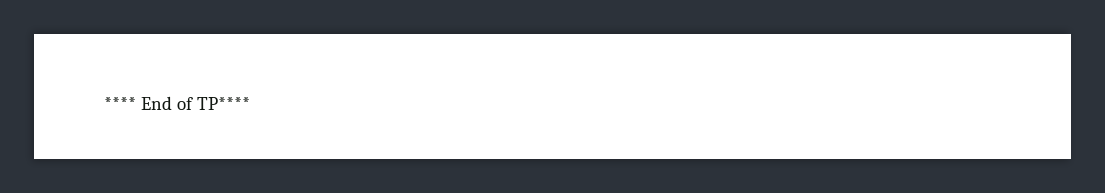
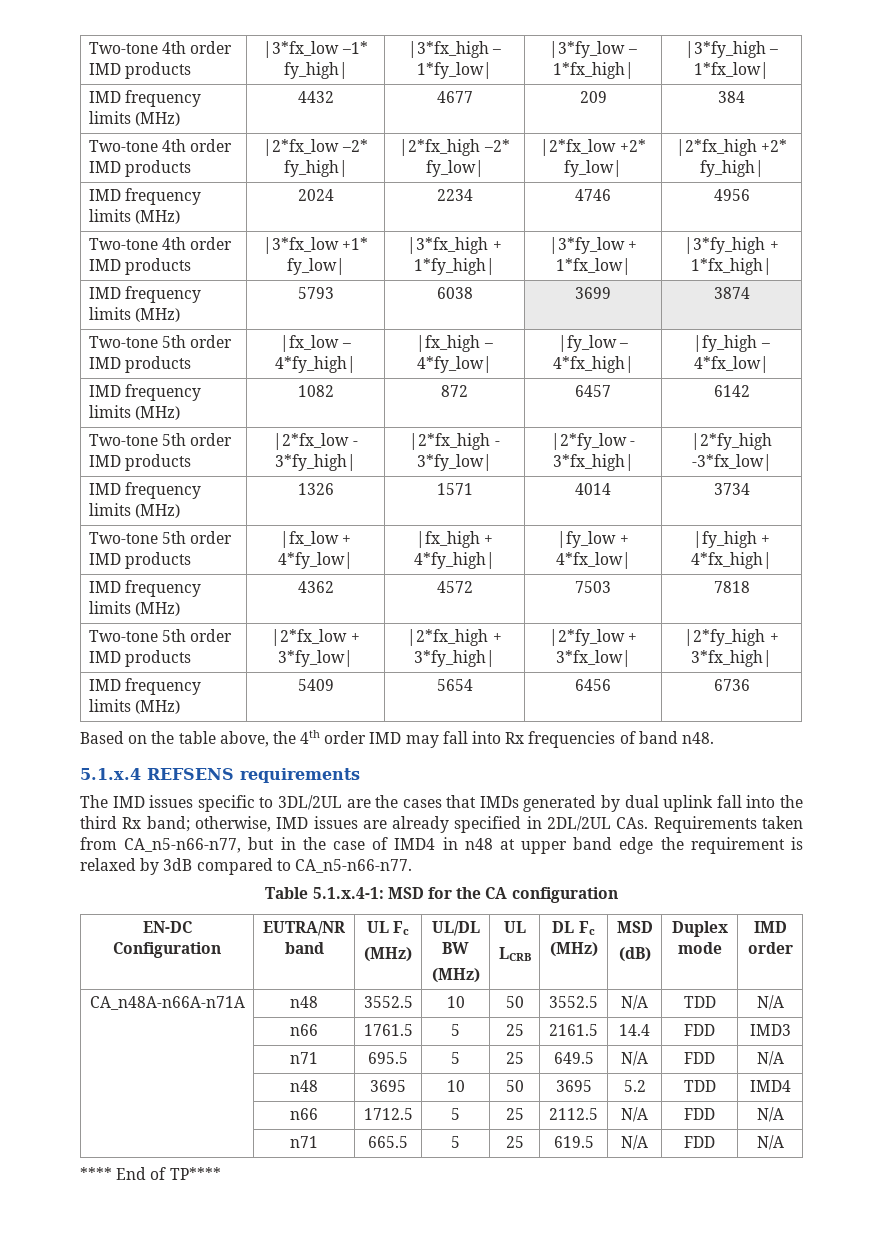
(104, 103) none -> [88,41,232,54] [88,62,191,79] [263,41,368,58] [283,62,348,79] [407,41,502,58] [417,62,492,79] [549,41,637,58] [552,62,634,79] [684,41,779,58] [694,62,769,79] [88,90,201,107] [88,111,180,126] [297,91,334,103] [436,91,473,103] [579,91,607,103] [718,91,745,103] [88,139,232,152] [88,160,191,177] [263,139,368,156] [283,160,348,177] [399,139,510,156] [425,160,484,177] [540,139,646,156] [564,160,622,177] [675,139,788,156] [699,160,764,177] [88,188,201,205] [88,209,180,224] [297,189,334,201] [436,189,473,201] [575,189,611,201] [713,189,750,201] [88,237,232,250] [88,258,191,275] [262,237,369,254] [286,258,345,275] [407,237,502,254] [414,258,495,275] [548,237,638,254] [555,258,631,275] [684,237,779,254] [691,258,772,275] [88,286,201,303] [88,307,180,322] [297,287,334,299] [436,287,473,299] [575,287,611,299] [713,287,750,299] [88,335,232,348] [88,356,191,373] [280,335,351,352] [275,356,356,373] [416,335,493,352] [417,356,492,373] [557,335,629,352] [552,356,634,373] [693,335,770,352] [694,356,769,373] [88,384,201,401] [88,405,180,420] [297,385,334,397] [441,385,468,397] [575,385,611,397] [713,385,750,397] [88,433,232,446] [88,454,191,471] [273,433,358,450] [275,454,356,471] [409,433,500,450] [417,454,492,471] [550,433,636,450] [552,454,634,471] [691,433,772,450] [691,454,772,471] [88,482,201,499] [88,503,180,518] [297,483,334,495] [436,483,473,495] [575,483,611,495] [713,483,750,495] [88,531,232,544] [88,552,191,569] [279,531,352,548] [278,552,353,569] [415,531,494,548] [414,552,495,569] [557,531,629,548] [555,552,631,569] [692,531,771,548] [691,552,772,569] [88,580,201,597] [88,601,180,616] [297,581,334,593] [436,581,473,593] [575,581,611,593] [713,581,750,593] [88,629,232,642] [88,650,191,667] [271,629,360,646] [278,650,353,667] [407,629,502,646] [414,650,495,667] [548,629,638,646] [555,650,631,667] [684,629,779,646] [691,650,772,667] [88,678,201,695] [88,699,180,714] [297,679,334,691] [436,679,473,691] [575,679,611,691] [713,679,750,691] [80,730,714,748] [80,768,360,783] [80,795,804,812] [80,816,803,833] [80,837,803,854] [80,858,412,875] [265,887,618,903] [142,921,192,933] [113,942,221,958] [263,921,346,936] [284,942,324,954] [366,921,410,935] [364,947,412,962] [431,921,480,936] [442,942,469,954] [431,968,480,983] [503,921,526,933] [498,947,531,961] [552,921,595,935] [549,942,598,957] [616,921,653,933] [618,947,651,962] [671,921,728,937] [677,942,722,954] [753,921,787,933] [747,942,793,954] [89,996,245,1010] [290,996,318,1008] [363,996,413,1008] [446,996,465,1008] [505,996,524,1008] [549,996,598,1008] [621,995,648,1010] [683,996,716,1008] [756,995,784,1010] [290,1024,318,1036] [363,1024,413,1036] [451,1024,460,1036] [505,1024,524,1036] [549,1024,598,1036] [619,1024,650,1036] [684,1024,715,1036] [749,1024,791,1036] [290,1052,318,1064] [368,1052,408,1064] [451,1052,460,1064] [505,1052,524,1064] [553,1052,594,1064] [621,1051,648,1066] [684,1052,715,1064] [756,1051,784,1066] [290,1080,318,1092] [370,1080,406,1092] [446,1080,465,1092] [505,1080,524,1092] [555,1080,592,1092] [623,1080,646,1092] [683,1080,716,1092] [749,1080,791,1092] [290,1108,318,1120] [363,1108,413,1120] [451,1108,460,1120] [505,1108,524,1120] [549,1108,598,1120] [621,1107,648,1122] [684,1108,715,1120] [756,1107,784,1122] [290,1136,318,1148] [368,1136,408,1148] [451,1136,460,1148] [505,1136,524,1148] [553,1136,594,1148] [621,1135,648,1150] [684,1136,715,1148] [756,1135,784,1150] Two-tone 4th order IMD products | |3*fx_low –1* fy_high| | |3*fx_high – 1*fy_low| | |3*fy_low – 1*fx_high| | |3*fy_high – 1*fx_low| // IMD frequency limits (MHz) | 4432 | 4677 | 209 | 384 // Two-tone 4th order IMD products | |2*fx_low –2* fy_high| | |2*fx_high –2* fy_low| | |2*fx_low +2* fy_low| | |2*fx_high +2* fy_high| // IMD frequency limits (MHz) | 2024 | 2234 | 4746 | 4956 // Two-tone 4th order IMD products | |3*fx_low +1* fy_low| | |3*fx_high + 1*fy_high| | |3*fy_low + 1*fx_low| | |3*fy_high + 1*fx_high| // IMD frequency limits (MHz) | 5793 | 6038 | 3699 | 3874 // Two-tone 5th order IMD products | |fx_low – 4*fy_high| | |fx_high – 4*fy_low| | |fy_low – 4*fx_high| | |fy_high – 4*fx_low| // IMD frequency limits (MHz) | 1082 | 872 | 6457 | 6142 // Two-tone 5th order IMD products | |2*fx_low - 3*fy_high| | |2*fx_high - 3*fy_low| | |2*fy_low - 3*fx_high| | |2*fy_high -3*fx_low| // IMD frequency limits (MHz) | 1326 | 1571 | 4014 | 3734 // Two-tone 5th order IMD products | |fx_low + 4*fy_low| | |fx_high + 4*fy_high| | |fy_low + 4*fx_low| | |fy_high + 4*fx_high| // IMD frequency limits (MHz) | 4362 | 4572 | 7503 | 7818 // Two-tone 5th order IMD products | |2*fx_low + 3*fy_low| | |2*fx_high + 3*fy_high| | |2*fy_low + 3*fx_low| | |2*fy_high + 3*fx_high| // IMD frequency limits (MHz) | 5409 | 5654 | 6456 | 6736 // Based on the table above, the 4th order IMD may fall into Rx frequencies of band n48. // 5.1.x.4 REFSENS requirements // The IMD issues specific to 3DL/2UL are the cases that IMDs generated by dual uplink fall into the third Rx band; otherwise, IMD issues are already specified in 2DL/2UL CAs. Requirements taken from CA_n5-n66-n77, but in the case of IMD4 in n48 at upper band edge the requirement is relaxed by 3dB compared to CA_n5-n66-n77. // Table 5.1.x.4-1: MSD for the CA configuration // EN-DC Configuration | EUTRA/NR band | UL Fc // (MHz) | UL/DL BW // (MHz) | UL // LCRB | DL Fc (MHz) | MSD // (dB) | Duplex mode | IMD order // CA_n48A-n66A-n71A | n48 | 3552.5 | 10 | 50 | 3552.5 | N/A | TDD | N/A // | n66 | 1761.5 | 5 | 25 | 2161.5 | 14.4 | FDD | IMD3 // | n71 | 695.5 | 5 | 25 | 649.5 | N/A | FDD | N/A // | n48 | 3695 | 10 | 50 | 3695 | 5.2 | TDD | IMD4 // | n66 | 1712.5 | 5 | 25 | 2112.5 | N/A | FDD | N/A // | n71 | 665.5 | 5 | 25 | 619.5 | N/A | FDD | N/A //

